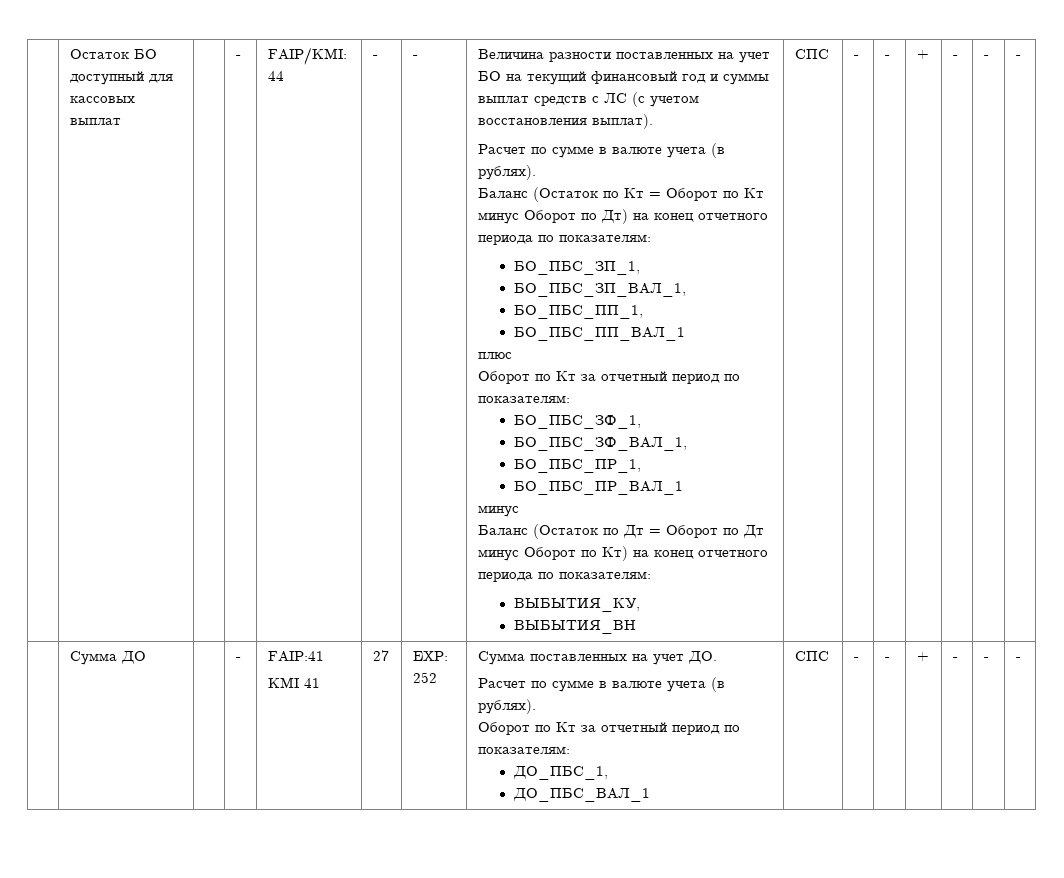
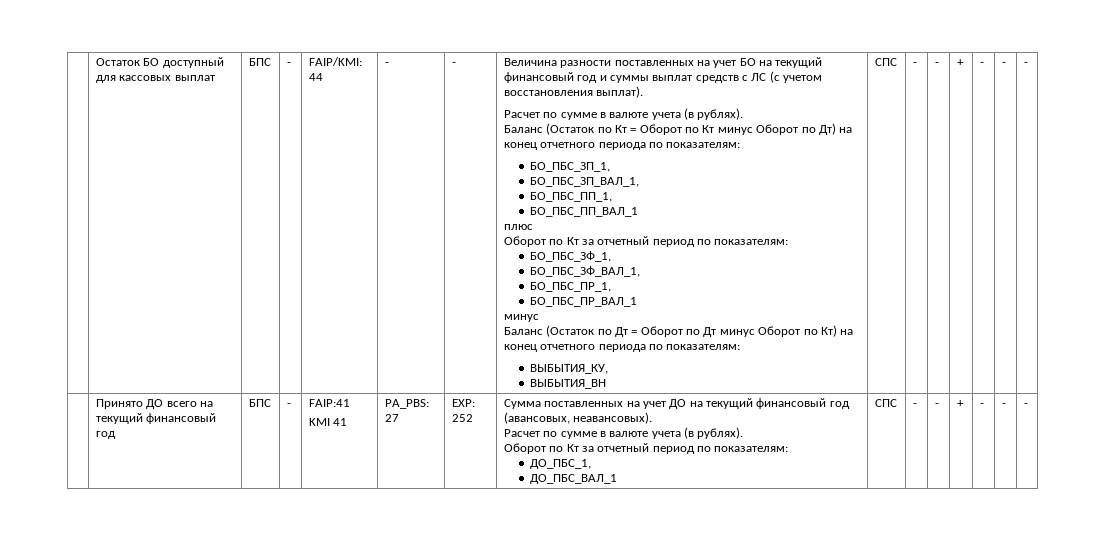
(121, 121) none -> [248,58,271,66] БПС
[69,651,146,665] Сумма ДО | -> [95,399,213,409] [95,413,217,424] [95,431,116,439] [248,399,271,407] Принято ДО всего на текущий финансовый год | БПС
(320, 683) none -> [384,399,429,409] PA_PBS:
[687,651,717,664] ДО. -> [669,398,850,409] [503,412,653,424] ДО на текущий финансовый год (авансовых, неавансовых).

